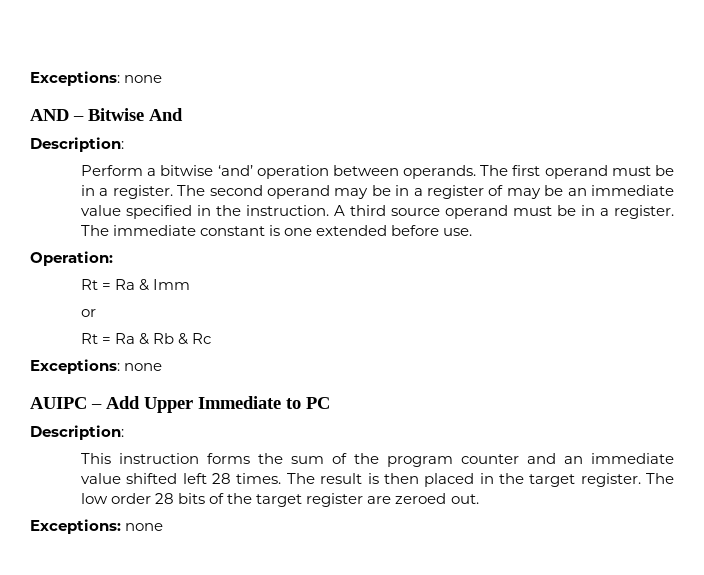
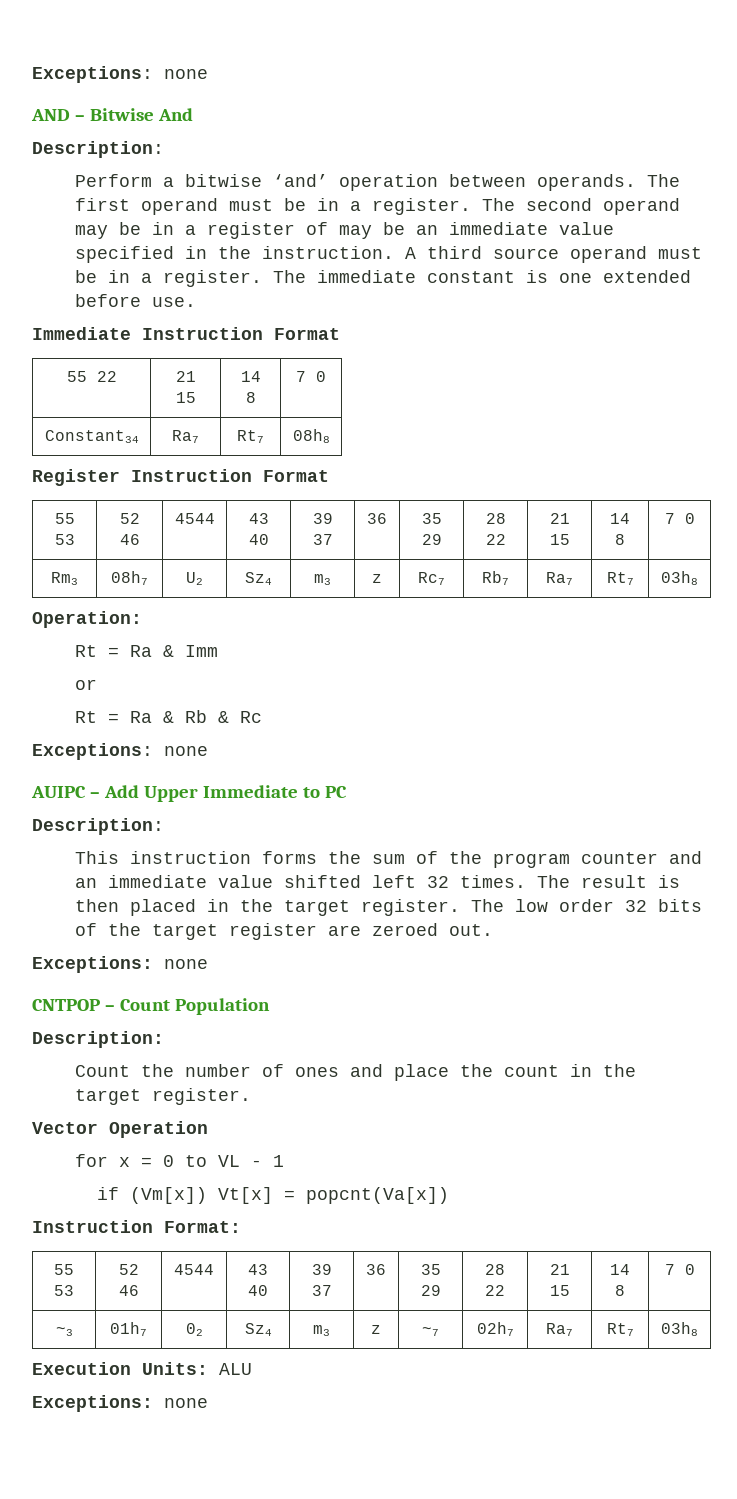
(473, 232) none -> [32,327,340,340] [66,371,117,382] [175,371,196,382] [175,392,196,403] [240,371,261,382] [245,392,256,403] [296,371,326,382] [44,430,139,443] [172,430,199,443] [237,430,264,443] [292,429,330,443] [32,469,329,486] [54,513,75,524] [54,534,75,545] [119,513,140,524] [119,534,140,545] [174,513,215,524] [248,513,269,524] [248,534,269,545] [312,513,333,524] [312,534,333,545] [367,513,387,524] [421,513,442,524] [421,534,442,545] [485,513,506,524] [485,534,506,545] [549,513,570,524] [549,534,570,545] [610,513,630,524] [615,534,625,545] [664,513,695,524] [51,572,78,585] [111,571,148,585] [186,572,203,585] [245,572,272,585] [313,574,331,585] [372,574,382,583] [417,572,445,585] [481,571,509,585] [546,572,573,585] [606,572,634,585] [661,571,698,585] // Immediate Instruction Format // 55 22 | 21 15 | 14 8 | 7 0 // Constant34 | Ra7 | Rt7 | 08h8 // Register Instruction Format // 55 53 | 52 46 | 4544 | 43 40 | 39 37 | 36 | 35 29 | 28 22 | 21 15 | 14 8 | 7 0 // Rm3 | 08h7 | U2 | Sz4 | m3 | z | Rc7 | Rb7 | Ra7 | Rt7 | 03h8
[212,473,232,484] 28 -> [427,876,450,888] 32
[155,493,175,504] 28 -> [625,900,648,912] 32
(164, 527) none -> [32,998,270,1015] [32,1031,164,1048] [75,1064,637,1081] [75,1088,252,1105] [32,1121,208,1138] [75,1154,285,1167] [96,1187,449,1204] [32,1220,241,1233] [54,1264,74,1275] [54,1285,74,1296] [118,1264,139,1275] [118,1285,139,1296] [174,1264,214,1275] [248,1264,268,1275] [248,1285,268,1296] [311,1264,332,1275] [311,1285,332,1296] [366,1264,386,1275] [420,1264,441,1275] [420,1285,441,1296] [484,1264,505,1275] [484,1285,505,1296] [549,1264,570,1275] [549,1285,570,1296] [610,1264,630,1275] [615,1285,625,1296] [664,1264,695,1275] [55,1327,73,1336] [110,1322,147,1336] [185,1323,203,1336] [244,1323,272,1336] [312,1325,330,1336] [371,1325,381,1334] [421,1327,439,1336] [476,1322,514,1336] [546,1323,573,1336] [606,1323,634,1336] [661,1322,698,1336] [32,1362,252,1375] [32,1395,208,1412] // CNTPOP – Count Population // Description: // Count the number of ones and place the count in the target register. // Vector Operation // for x = 0 to VL - 1 // if (Vm[x]) Vt[x] = popcnt(Va[x]) // Instruction Format: // 55 53 | 52 46 | 4544 | 43 40 | 39 37 | 36 | 35 29 | 28 22 | 21 15 | 14 8 | 7 0 // ~3 | 01h7 | 02 | Sz4 | m3 | z | ~7 | 02h7 | Ra7 | Rt7 | 03h8 // Execution Units: ALU // Exceptions: none

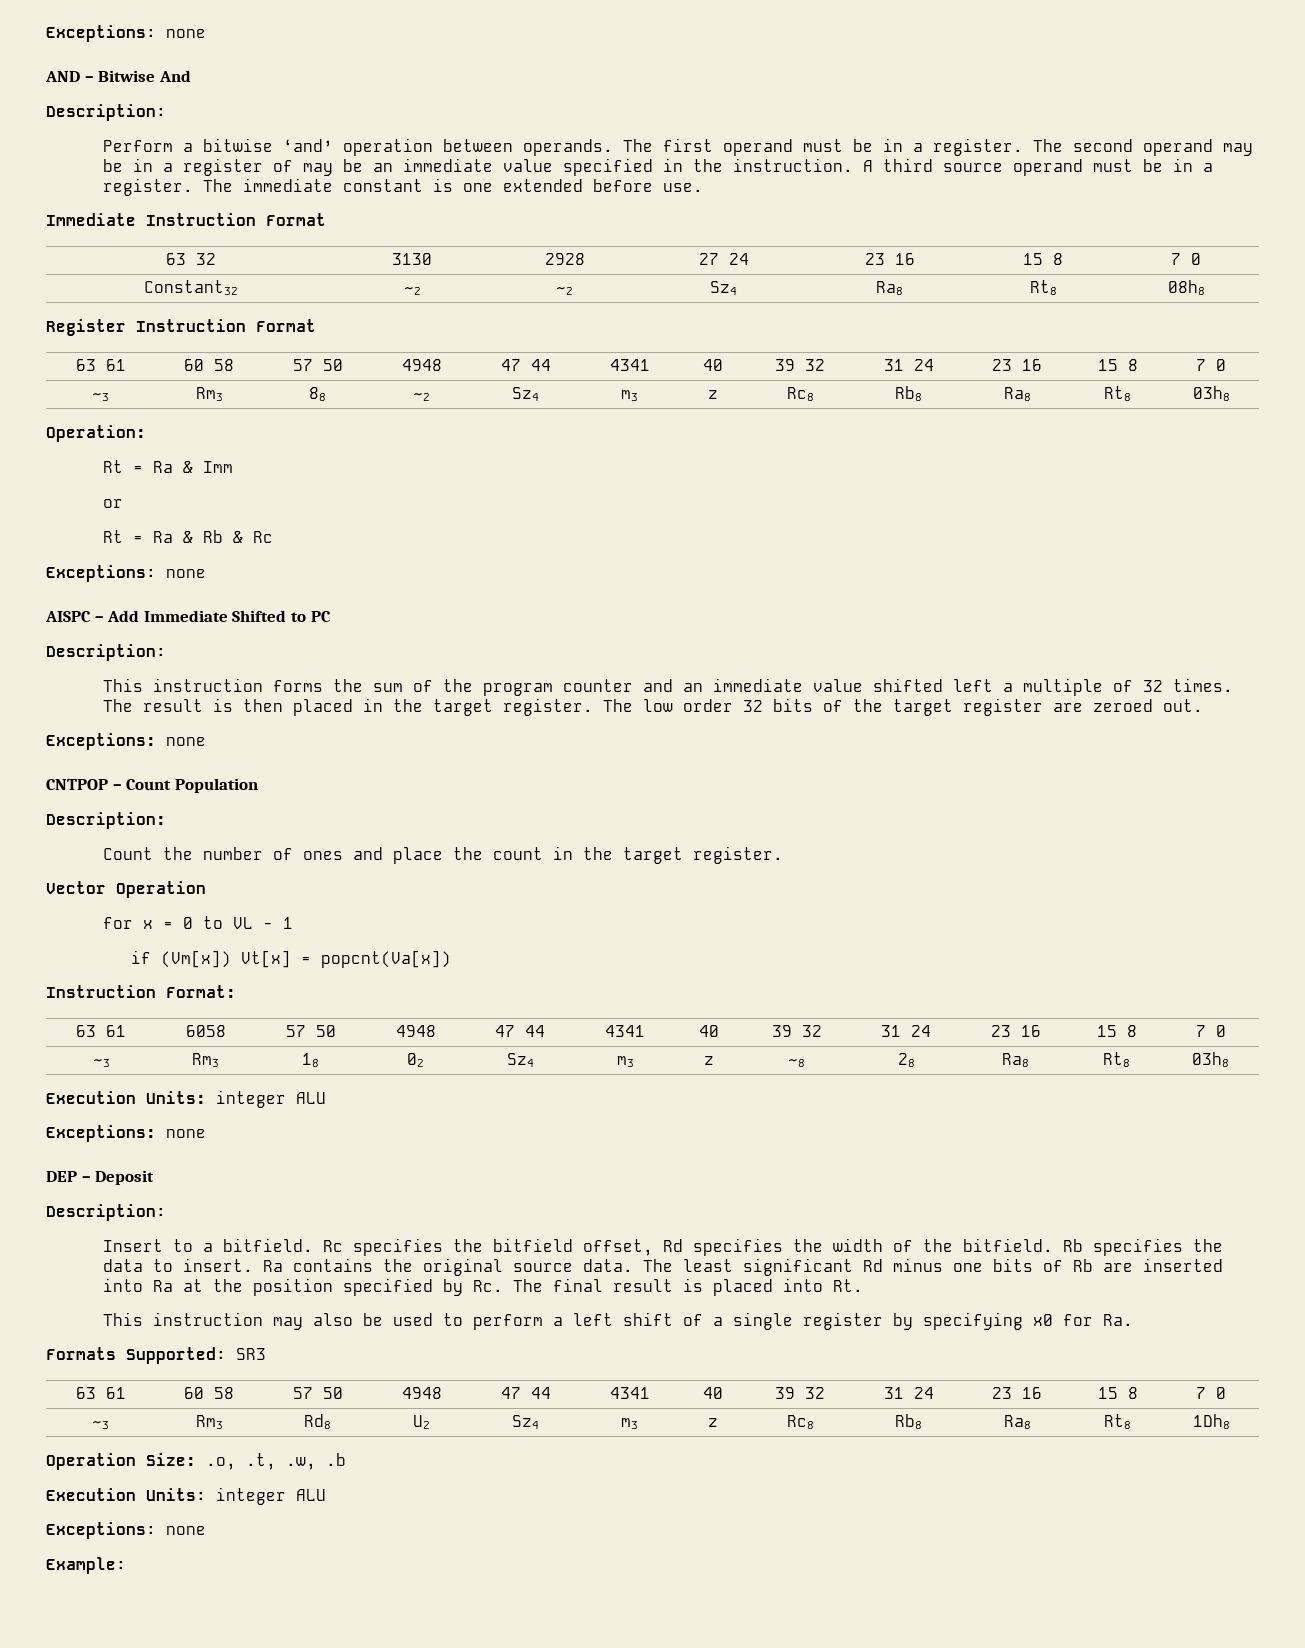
[66,371,117,382] [175,371,196,382] [175,392,196,403] [240,371,261,382] [245,392,256,403] [296,371,326,382] [44,430,139,443] [172,430,199,443] [237,430,264,443] [292,429,330,443] [32,469,329,486] [54,513,75,524] [54,534,75,545] [119,513,140,524] [119,534,140,545] [174,513,215,524] [248,513,269,524] [248,534,269,545] [312,513,333,524] [312,534,333,545] [367,513,387,524] [421,513,442,524] [421,534,442,545] [485,513,506,524] [485,534,506,545] [549,513,570,524] [549,534,570,545] [610,513,630,524] [615,534,625,545] [664,513,695,524] [51,572,78,585] [111,571,148,585] [186,572,203,585] [245,572,272,585] [313,574,331,585] [372,574,382,583] [417,572,445,585] [481,571,509,585] [546,572,573,585] [606,572,634,585] 55 22 | 21 15 | 14 8 | 7 0 // Constant34 | Ra7 | Rt7 | 08h8 // Register Instruction Format // 55 53 | 52 46 | 4544 | 43 40 | 39 37 | 36 | 35 29 | 28 22 | 21 15 | 14 8 | 7 0 // Rm3 | 08h7 | U2 | Sz4 | m3 | z | Rc7 | Rb7 | Ra7 | Rt7 -> [166,253,216,265] [392,253,432,265] [544,253,585,265] [698,253,749,265] [864,253,915,265] [1023,253,1063,265] [1171,253,1201,265] [144,280,238,295] [403,287,421,295] [556,287,573,295] [710,281,737,295] [876,281,903,295] [1029,280,1057,295] [1167,280,1205,295] [46,319,316,336] [75,359,126,371] [184,359,234,371] [292,359,343,371] [401,359,442,371] [500,359,551,371] [609,359,650,371] [702,359,723,371] [775,359,825,371] [883,359,934,371] [992,359,1042,371] [1097,359,1138,371] [1196,359,1226,371] [92,393,109,401] [195,387,223,401] [309,387,326,401] [413,393,430,401] [512,387,539,401] [621,390,638,401] [707,390,718,399] [786,387,814,401] [895,386,922,401] [1003,387,1031,401] [1104,386,1131,401] 63 32 | 3130 | 2928 | 27 24 | 23 16 | 15 8 | 7 0 // Constant32 | ~2 | ~2 | Sz4 | Ra8 | Rt8 | 08h8 // Register Instruction Format // 63 61 | 60 58 | 57 50 | 4948 | 47 44 | 4341 | 40 | 39 32 | 31 24 | 23 16 | 15 8 | 7 0 // ~3 | Rm3 | 88 | ~2 | Sz4 | m3 | z | Rc8 | Rb8 | Ra8 | Rt8
[31,786,86,798] AUIPC -> [45,611,91,622] AISPC
[143,785,298,802] Upper Immediate -> [143,610,287,622] Immediate Shifted
(417, 881) none -> [1002,678,1133,696] a multiple of
[54,1264,74,1275] [54,1285,74,1296] [118,1264,139,1275] [118,1285,139,1296] [174,1264,214,1275] [248,1264,268,1275] [248,1285,268,1296] [311,1264,332,1275] [311,1285,332,1296] [366,1264,386,1275] [420,1264,441,1275] [420,1285,441,1296] [484,1264,505,1275] [484,1285,505,1296] [549,1264,570,1275] [549,1285,570,1296] [610,1264,630,1275] [615,1285,625,1296] [664,1264,695,1275] [55,1327,73,1336] [110,1322,147,1336] 55 53 | 52 46 | 4544 | 43 40 | 39 37 | 36 | 35 29 | 28 22 | 21 15 | 14 8 | 7 0 // ~3 | 01h7 -> [76,1025,126,1037] [185,1025,226,1037] [285,1025,336,1037] [395,1025,436,1037] [495,1025,545,1037] [605,1025,645,1037] [698,1025,719,1037] [771,1025,822,1037] [881,1025,931,1037] [990,1025,1041,1037] [1096,1025,1137,1037] [1195,1025,1226,1037] [92,1059,110,1067] [192,1053,219,1067] [302,1053,319,1067] 63 61 | 6058 | 57 50 | 4948 | 47 44 | 4341 | 40 | 39 32 | 31 24 | 23 16 | 15 8 | 7 0 // ~3 | Rm3 | 18
[421,1327,439,1336] [476,1322,514,1336] [546,1323,573,1336] [606,1323,634,1336] ~7 | 02h7 | Ra7 | Rt7 -> [788,1059,805,1067] [897,1053,915,1067] [1002,1053,1029,1067] [1103,1052,1130,1067] ~8 | 28 | Ra8 | Rt8
[219,1363,252,1375] [32,1395,208,1412] ALU // Exceptions: none -> [216,1090,326,1108] [46,1125,206,1142] [46,1170,155,1185] [46,1204,166,1221] [102,1238,1223,1256] [102,1258,1223,1276] [102,1278,863,1296] [102,1312,1133,1330] [46,1347,266,1364] [75,1387,126,1399] [184,1387,234,1399] [292,1387,343,1399] [401,1387,442,1399] [500,1387,551,1399] [609,1387,650,1399] [702,1387,723,1399] [775,1387,825,1399] [883,1387,934,1399] [992,1387,1042,1399] [1097,1387,1138,1399] [1196,1387,1226,1399] [92,1421,109,1429] [195,1415,223,1429] [304,1414,331,1429] [413,1415,430,1429] [512,1415,539,1429] [621,1418,638,1429] [707,1418,718,1427] [786,1415,814,1429] [895,1414,922,1429] [1003,1415,1031,1429] [1104,1414,1131,1429] [1192,1414,1230,1429] [46,1453,346,1470] [46,1487,326,1505] [46,1522,206,1539] [46,1557,126,1574] integer ALU // Exceptions: none // DEP – Deposit // Description: // Insert to a bitfield. Rc specifies the bitfield offset, Rd specifies the width of the bitfield. Rb specifies the data to insert. Ra contains the original source data. The least significant Rd minus one bits of Rb are inserted into Ra at the position specified by Rc. The final result is placed into Rt. // This instruction may also be used to perform a left shift of a single register by specifying x0 for Ra. // Formats Supported: SR3 // 63 61 | 60 58 | 57 50 | 4948 | 47 44 | 4341 | 40 | 39 32 | 31 24 | 23 16 | 15 8 | 7 0 // ~3 | Rm3 | Rd8 | U2 | Sz4 | m3 | z | Rc8 | Rb8 | Ra8 | Rt8 | 1Dh8 // Operation Size: .o, .t, .w, .b // Execution Units: integer ALU // Exceptions: none // Example:

